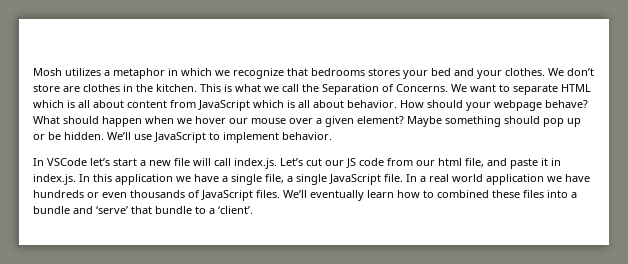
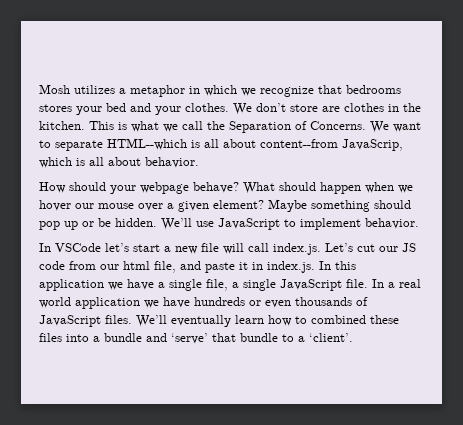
[561,84,591,92] [33,100,250,111] HTML which is all about content from JavaScript -> [107,138,403,151] HTML--which is all about content--from JavaScrip,
(397, 104) none -> (199, 162) //

